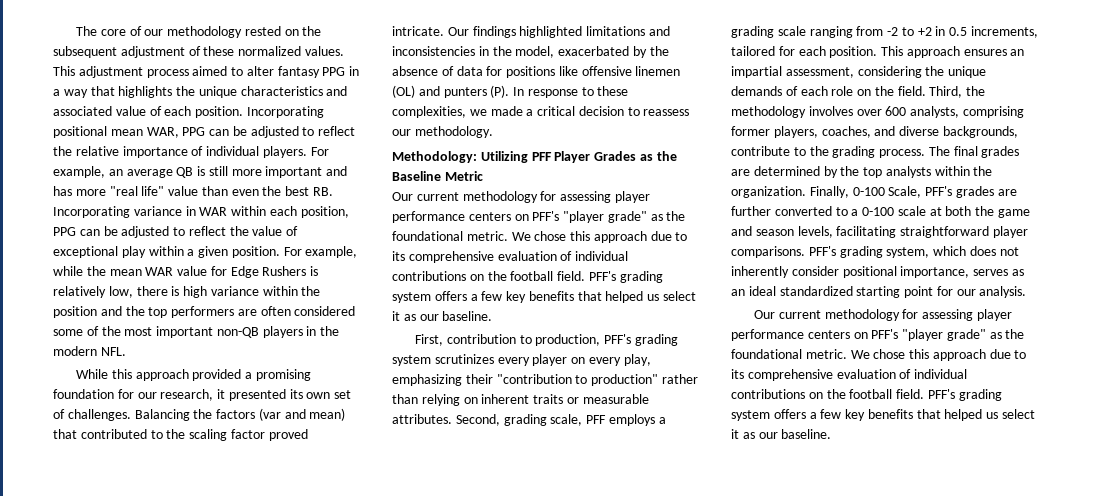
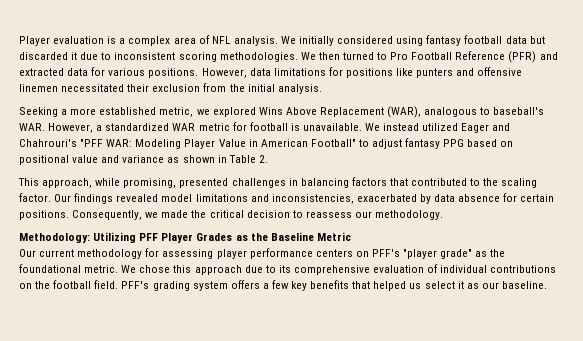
[75,26,322,38] [53,46,344,58] [53,66,360,78] [53,86,348,98] [53,106,324,118] [53,126,356,138] [53,146,329,158] [53,166,348,178] [53,186,334,196] [53,206,349,218] [53,226,299,238] [53,246,358,258] [53,266,319,278] [53,286,321,298] [53,306,356,318] [53,326,340,338] [53,346,126,356] [75,369,311,381] [53,389,352,401] [53,408,346,421] The core of our methodology rested on the subsequent adjustment of these normalized values. This adjustment process aimed to alter fantasy PPG in a way that highlights the unique characteristics and associated value of each position. Incorporating positional mean WAR, PPG can be adjusted to reflect the relative importance of individual players. For example, an average QB is still more important and has more "real life" value than even the best RB. Incorporating variance in WAR within each position, PPG can be adjusted to reflect the value of exceptional play within a given position. For example, while the mean WAR value for Edge Rushers is relatively low, there is high variance within the position and the top performers are often considered some of the most important non-QB players in the modern NFL. // While this approach provided a promising foundation for our research, it presented its own set of challenges. Balancing the factors (var and mean) -> [19,35,545,46] [19,51,558,63] [19,67,523,78] [19,83,322,94] [19,106,545,118] [19,122,511,133] [19,138,514,149] [19,155,268,165] [18,177,387,188] Player evaluation is a complex area of NFL analysis. We initially considered using fantasy football data but discarded it due to inconsistent scoring methodologies. We then turned to Pro Football Reference (PFR) and extracted data for various positions. However, data limitations for positions like punters and offensive linemen necessitated their exclusion from the initial analysis. // Seeking a more established metric, we explored Wins Above Replacement (WAR), analogous to baseball's WAR. However, a standardized WAR metric for football is unavailable. We instead utilized Eager and Chahrouri's "PFF WAR: Modeling Player Value in American Football" to adjust fantasy PPG based on positional value and variance as shown in Table 2. // This approach, while promising, presented challenges in balancing factors
[230,429,308,441] [392,26,670,38] [392,46,669,58] [392,66,681,78] [392,85,629,98] [392,106,466,118] factor proved intricate. Our findings highlighted limitations and inconsistencies in the model, exacerbated by the absence of data for positions like offensive linemen (OL) and punters (P). In response to these complexities, -> [19,193,555,204] [19,210,143,220] factor. Our findings revealed model limitations and inconsistencies, exacerbated by data absence for certain positions. Consequently,
[526,109,534,116] a -> [191,210,207,218] the
[414,334,678,346] [392,354,651,366] [392,374,698,386] [392,394,649,406] [392,414,666,426] [731,26,1039,38] [731,46,1025,58] [731,66,987,78] [731,86,986,98] [731,106,1024,118] [731,126,1018,138] [731,146,1020,158] [731,166,993,178] [731,186,1017,198] [731,206,1031,218] [731,226,1028,238] [731,246,1019,258] [731,266,1024,278] [731,286,1027,298] [753,309,1012,321] [731,329,1025,341] [731,349,1027,361] [731,369,968,381] [731,389,1002,401] [731,409,1036,421] [731,429,832,439] // First, contribution to production, PFF's grading system scrutinizes every player on every play, emphasizing their "contribution to production" rather than relying on inherent traits or measurable attributes. Second, grading scale, PFF employs a grading scale ranging from -2 to +2 in 0.5 increments, tailored for each position. This approach ensures an impartial assessment, considering the unique demands of each role on the field. Third, the methodology involves over 600 analysts, comprising former players, coaches, and diverse backgrounds, contribute to the grading process. The final grades are determined by the top analysts within the organization. Finally, 0-100 Scale, PFF's grades are further converted to a 0-100 scale at both the game and season levels, facilitating straightforward player comparisons. PFF's grading system, which does not inherently consider positional importance, serves as an ideal standardized starting point for our analysis. // Our current methodology for assessing player performance centers on PFF's "player grade" as the foundational metric. We chose this approach due to its comprehensive evaluation of individual contributions on the football field. PFF's grading system offers a few key benefits that helped us select it as our baseline. -> (547, 285) none

